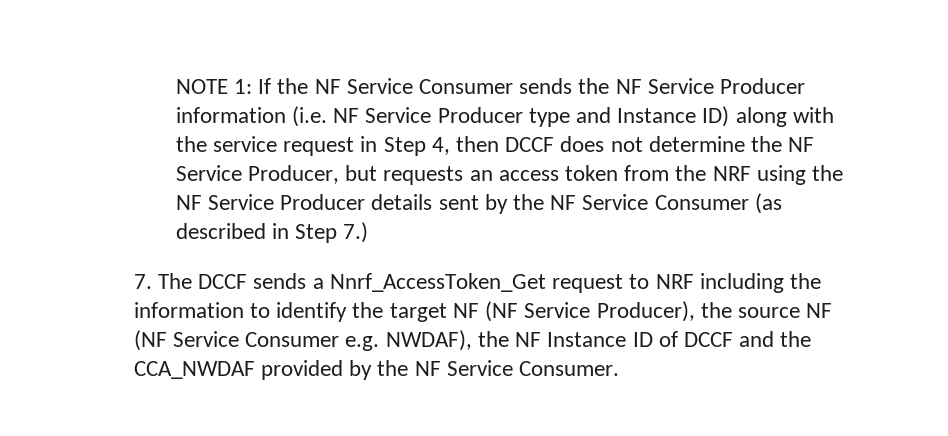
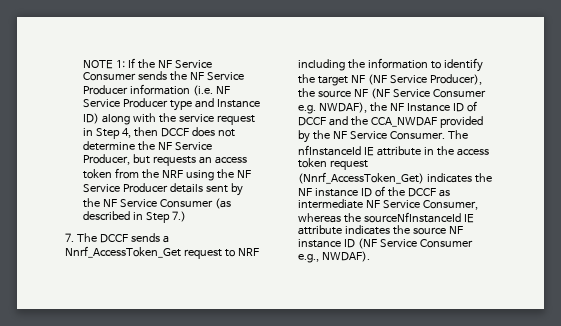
(620, 368) none -> [448,130,469,139] [298,145,490,156] [298,158,369,170] [298,172,493,184] [298,186,451,197] [298,199,479,210] [298,212,475,223] [298,225,464,235] [298,238,474,249] [298,251,371,263] The nfInstanceId IE attribute in the access token request (Nnrf_AccessToken_Get) indicates the NF instance ID of the DCCF as intermediate NF Service Consumer, whereas the sourceNfInstanceId IE attribute indicates the source NF instance ID (NF Service Consumer e.g., NWDAF).

